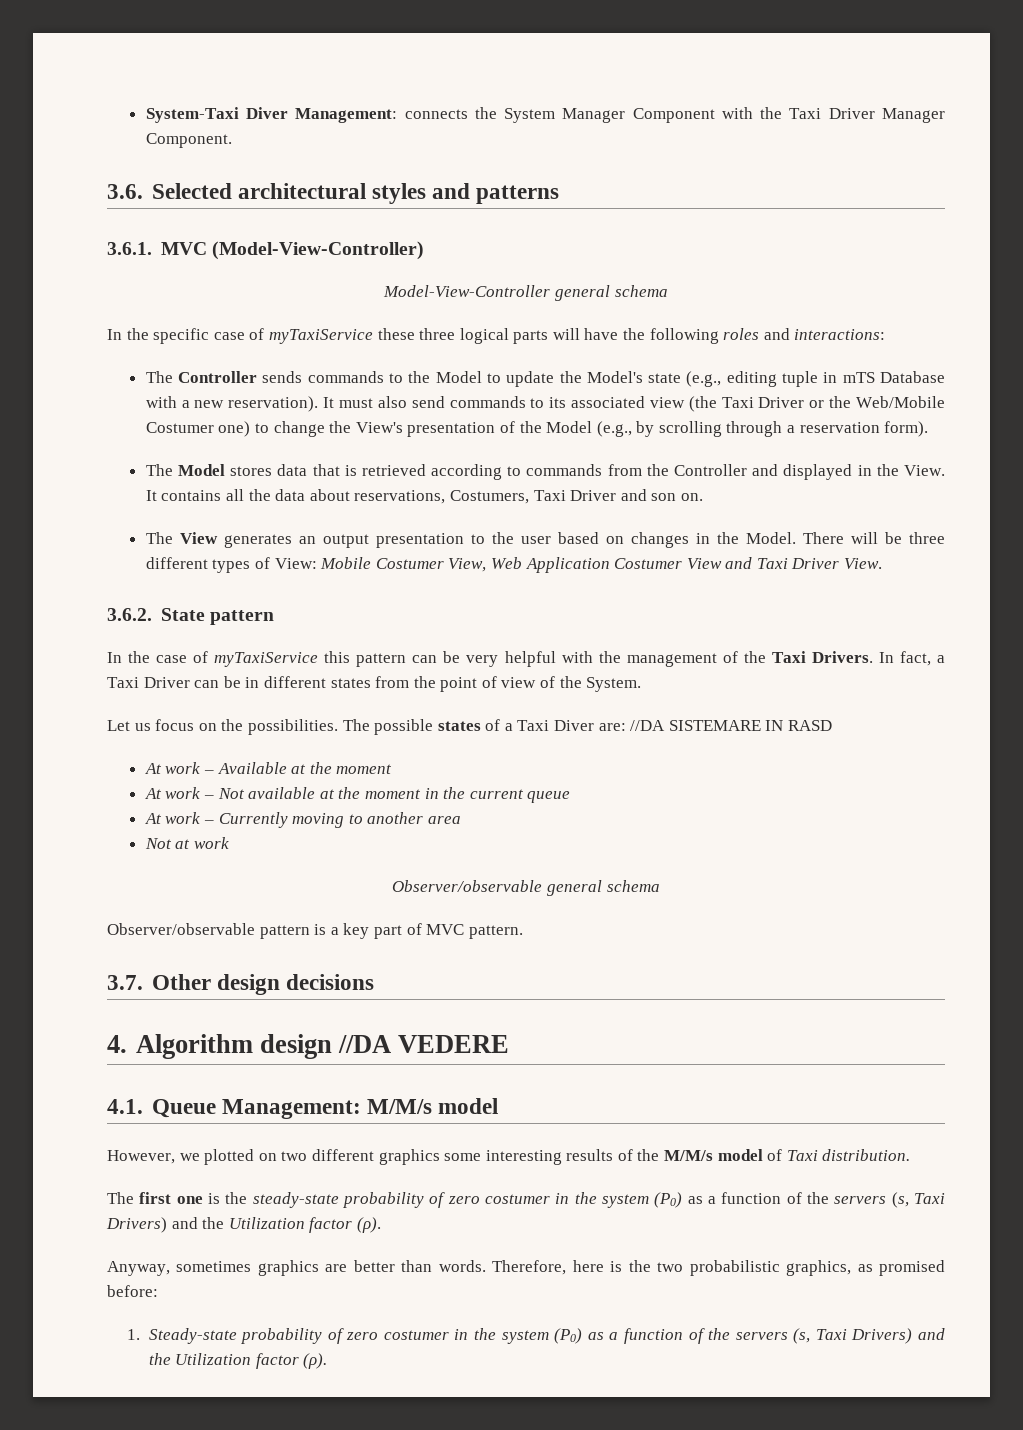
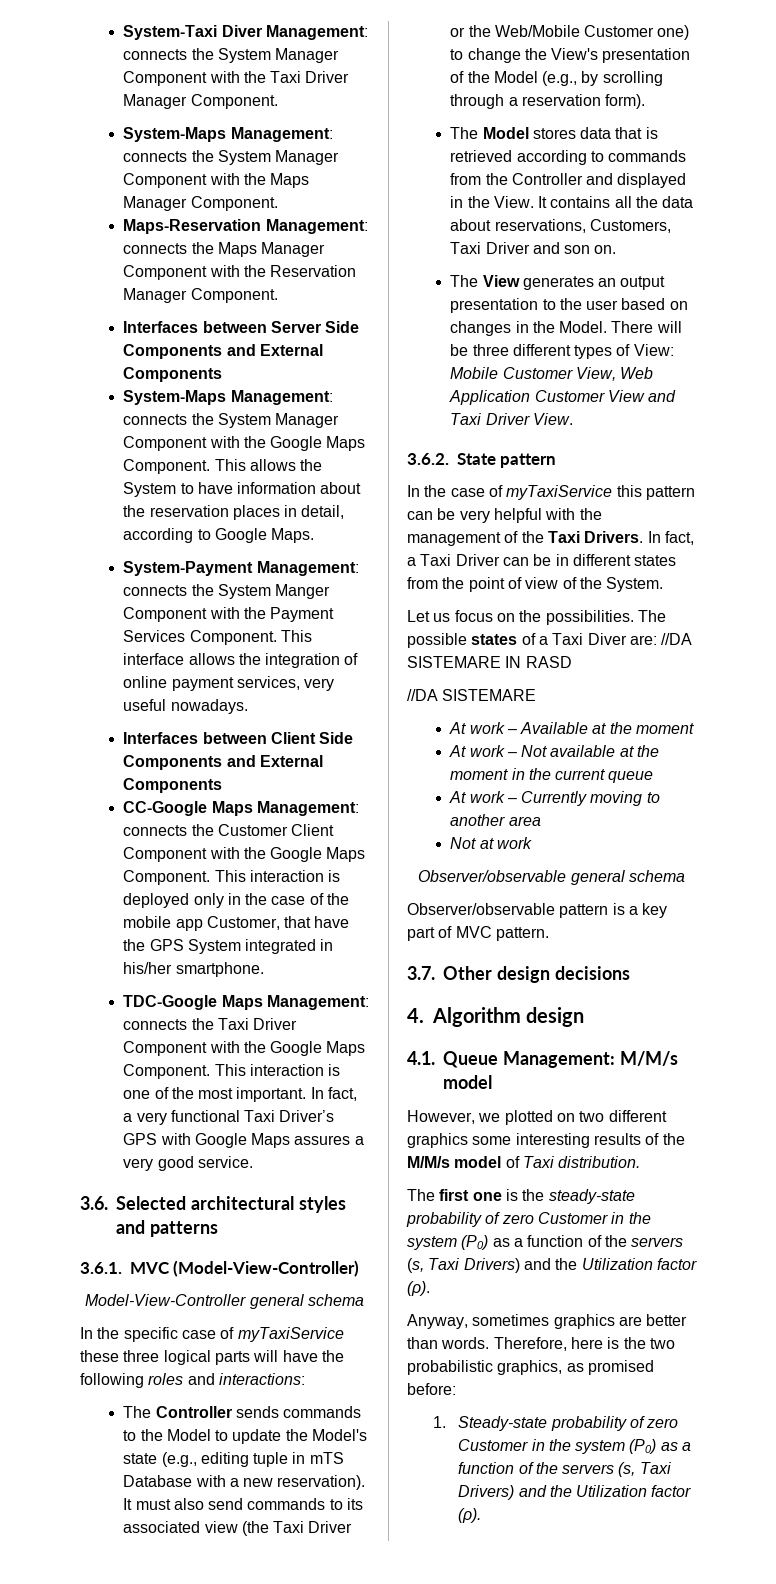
(232, 140) none -> [123,127,333,142] [123,150,340,165] [123,173,310,188] [123,196,278,211] [123,219,368,234] [123,242,326,257] [123,265,357,280] [123,288,278,303] [123,321,360,333] [123,344,323,359] [123,367,223,382] [123,390,333,405] [123,413,340,428] [123,436,366,451] [123,459,323,474] [123,482,362,497] [123,505,345,520] [123,528,315,543] [123,561,359,576] [123,584,331,599] [123,607,335,622] [123,630,312,645] [123,653,359,668] [123,676,335,691] [123,699,248,714] [123,732,354,744] [123,755,323,770] [123,778,223,793] [123,801,359,816] [123,824,335,836] [123,847,366,862] [123,870,341,885] [123,893,350,908] [123,916,350,931] [123,939,334,954] [123,962,264,977] [123,995,369,1010] [123,1018,298,1030] [123,1041,366,1056] [123,1064,341,1079] [123,1087,358,1102] [123,1110,335,1125] [123,1133,364,1148] [123,1156,253,1171] // System-Maps Management: connects the System Manager Component with the Maps Manager Component. // Maps-Reservation Management: connects the Maps Manager Component with the Reservation Manager Component. // Interfaces between Server Side Components and External Components // System-Maps Management: connects the System Manager Component with the Google Maps Component. This allows the System to have information about the reservation places in detail, according to Google Maps. // System-Payment Management: connects the System Manger Component with the Payment Services Component. This interface allows the integration of online payment services, very useful nowadays. // Interfaces between Client Side Components and External Components // CC-Google Maps Management: connects the Customer Client Component with the Google Maps Component. This interaction is deployed only in the case of the mobile app Customer, that have the GPS System integrated in his/her smartphone. // TDC-Google Maps Management: connects the Taxi Driver Component with the Google Maps Component. This interaction is one of the most important. In fact, a very functional Taxi Driver’s GPS with Google Maps assures a very good service.
[145,422,214,433] Costumer -> [584,25,655,37] Customer
[449,490,529,504] Costumers, -> [589,219,671,233] Customers,
[375,558,444,569] Costumer -> [502,367,573,379] Customer
[614,558,683,569] Costumer -> [534,390,605,402] Customer
(833, 725) none -> [407,689,537,701] // //DA SISTEMARE
[337,1035,509,1053] //DA VEDERE -> (584, 1017) none
[484,1194,550,1204] costumer -> [537,1212,608,1224] Customer
[383,1330,449,1340] costumer -> [458,1439,529,1451] Customer

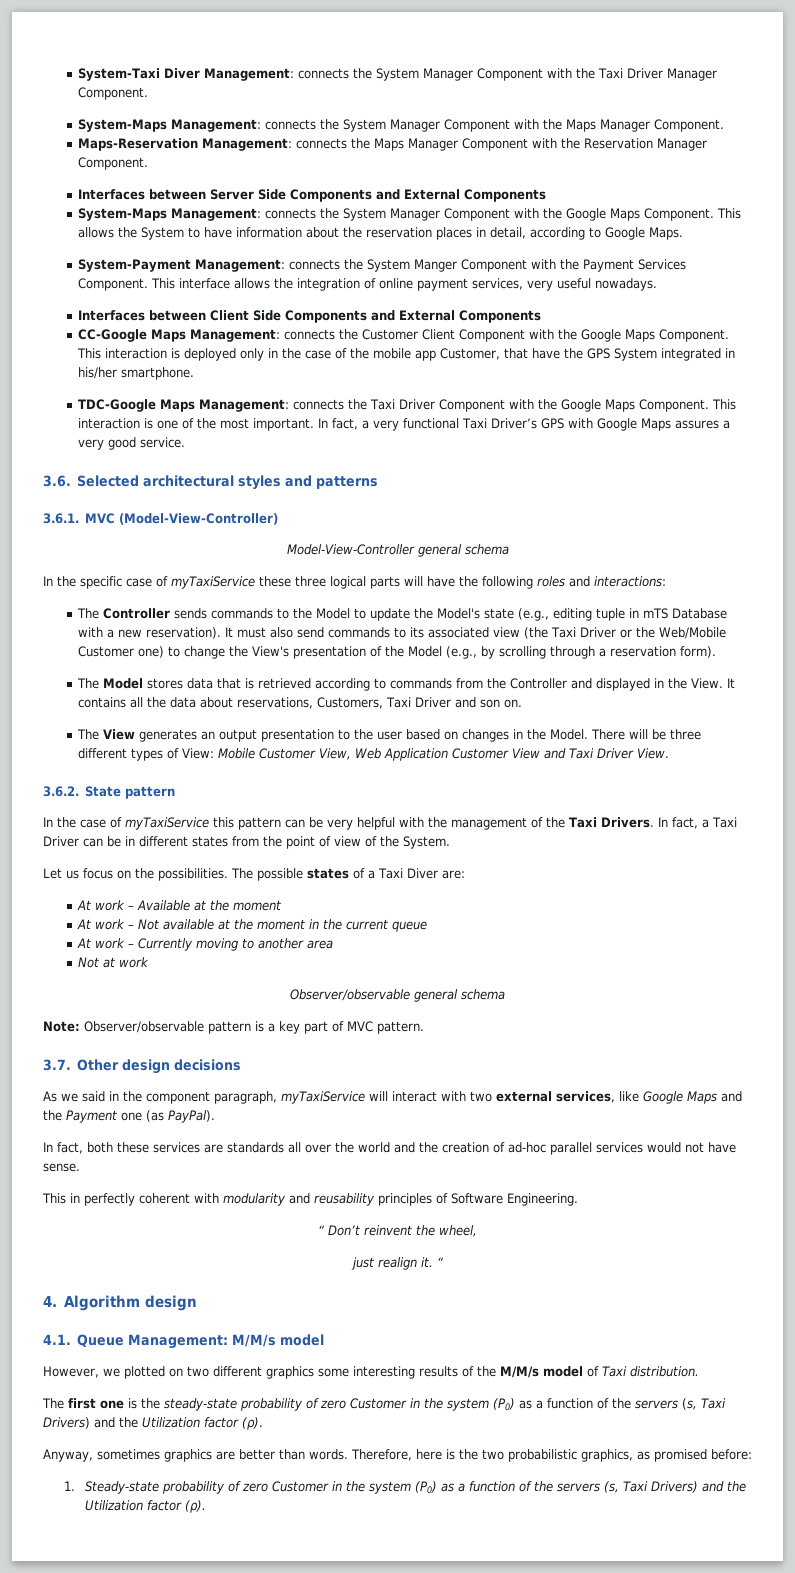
[661,633,693,645] [407,656,572,668] [407,689,537,701] //DA SISTEMARE IN RASD // //DA SISTEMARE -> (465, 874) none
(685, 876) none -> [43,1021,80,1032] Note:
(630, 973) none -> [43,1091,742,1104] [43,1110,215,1123] [43,1142,736,1155] [43,1163,80,1172] [42,1193,578,1206] [318,1225,477,1237] [350,1257,444,1270] // As we said in the component paragraph, myTaxiService will interact with two external services, like Google Maps and the Payment one (as PayPal). // In fact, both these services are standards all over the world and the creation of ad-hoc parallel services would not have sense. // This in perfectly coherent with modularity and reusability principles of Software Engineering. // “ Don’t reinvent the wheel, // just realign it. “

